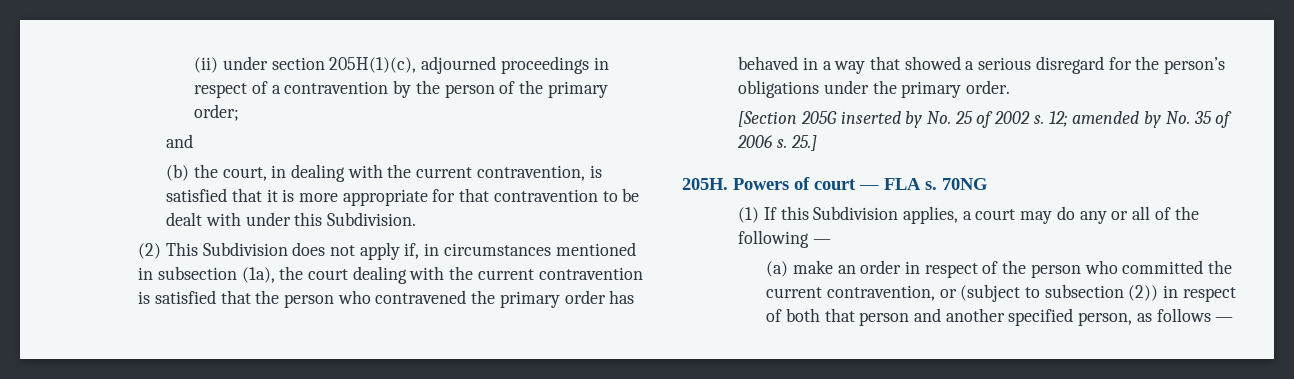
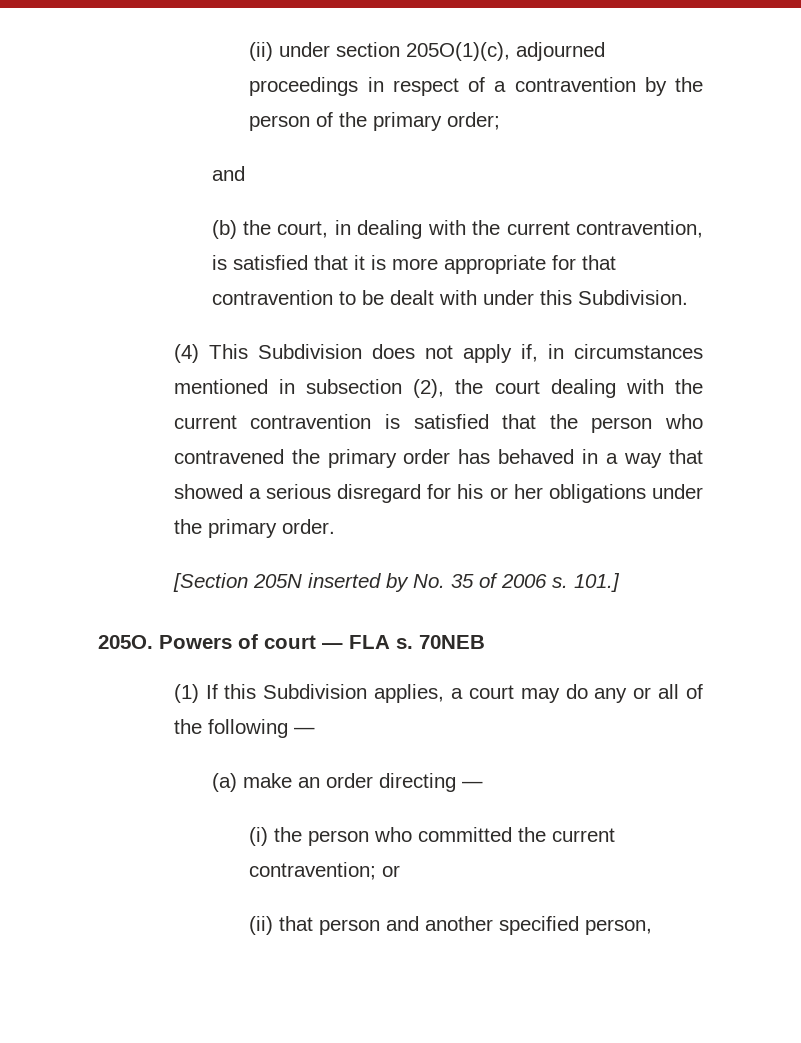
[329,57,417,73] 205H(1)(c), -> [406,42,511,61] 205O(1)(c),
[138,243,162,259] (2) -> [173,344,199,363] (4)
[241,267,275,283] (1a), -> [413,379,445,398] (2),
[1135,56,1226,74] the person’s -> [457,484,543,499] his or her
[800,111,837,124] 205G -> [252,574,302,588] 205N
[954,111,1190,128] 25 of 2002 s. 12; amended by No. -> (445, 581) none
[790,135,817,151] [682,178,728,190] 25.] // 205H. -> [573,573,620,592] [98,635,153,649] 101.] // 205O.
[942,178,987,190] 70NG -> [419,635,485,649] 70NEB
[905,261,999,278] in respect of -> [378,773,483,792] [249,827,269,846] directing — // (i)
[826,284,1236,302] [766,308,820,322] contravention, or (subject to subsection (2)) in respect of both -> [249,862,401,880] [249,916,274,935] contravention; or // (ii)
[1136,308,1234,322] as follows — -> (653, 927) none

